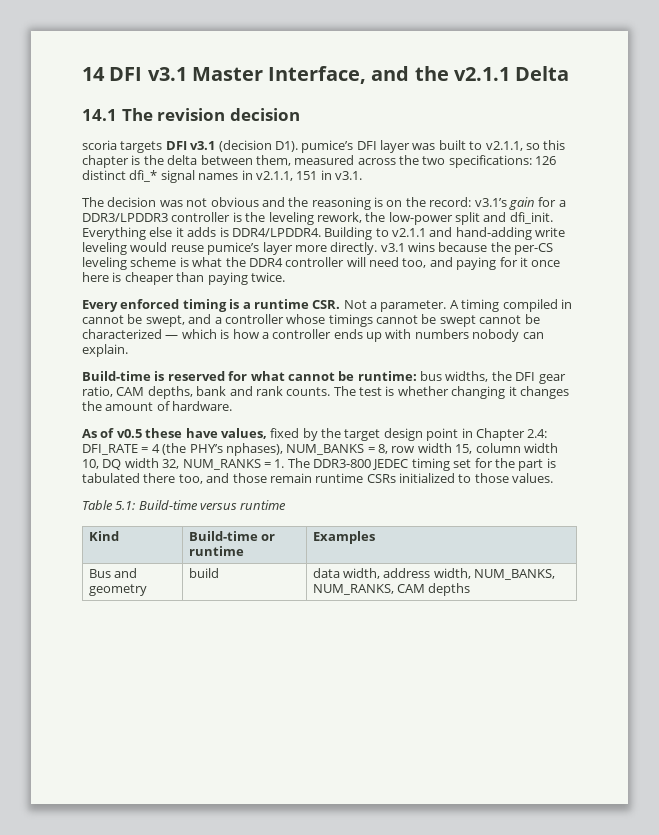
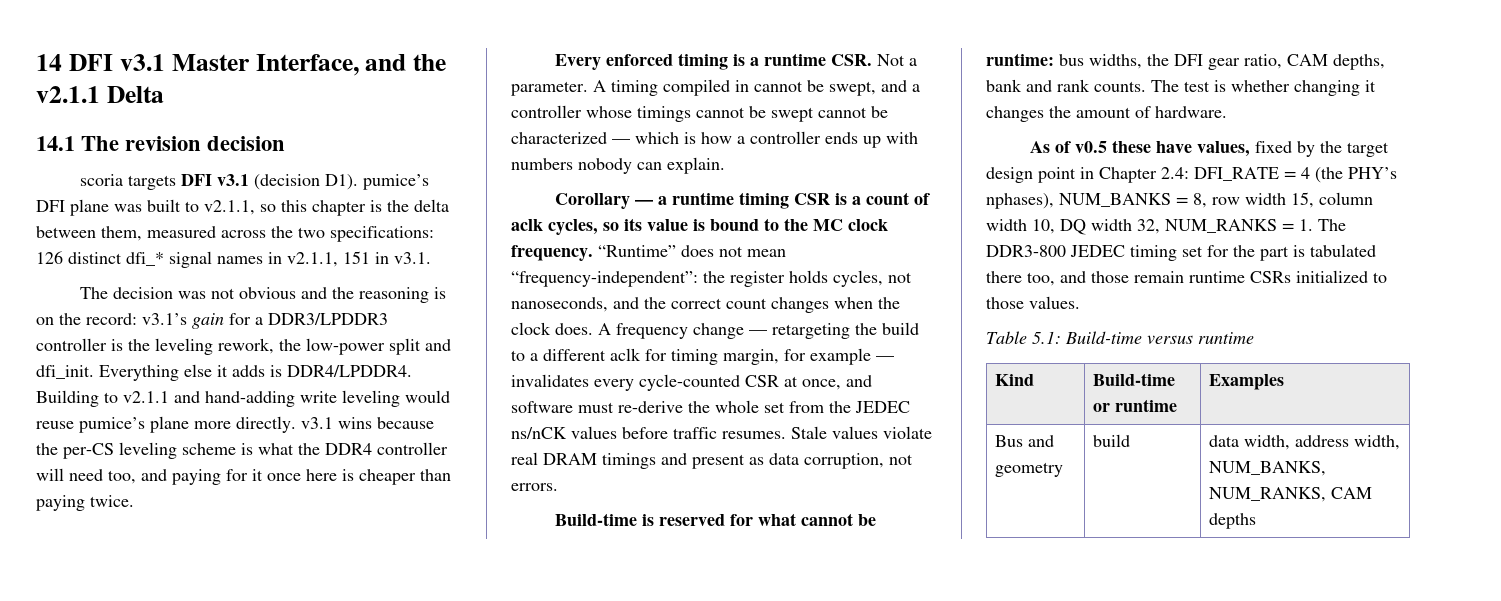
[380,140,410,153] layer -> [70,199,109,216] plane
[262,242,293,255] layer -> [150,416,189,433] plane
(128, 350) none -> [554,192,930,209] [511,218,888,235] [511,245,786,261] [511,270,912,287] [511,297,900,313] [511,322,919,339] [511,348,894,365] [511,374,872,391] [511,400,910,413] [511,426,932,439] [511,452,913,469] [511,483,558,491] // Corollary — a runtime timing CSR is a count of aclk cycles, so its value is bound to the MC clock frequency. “Runtime” does not mean “frequency-independent”: the register holds cycles, not nanoseconds, and the correct count changes when the clock does. A frequency change — retargeting the build to a different aclk for timing margin, for example — invalidates every cycle-counted CSR at once, and software must re-derive the whole set from the JEDEC ns/nCK values before traffic resumes. Stale values violate real DRAM timings and present as data corruption, not errors.

